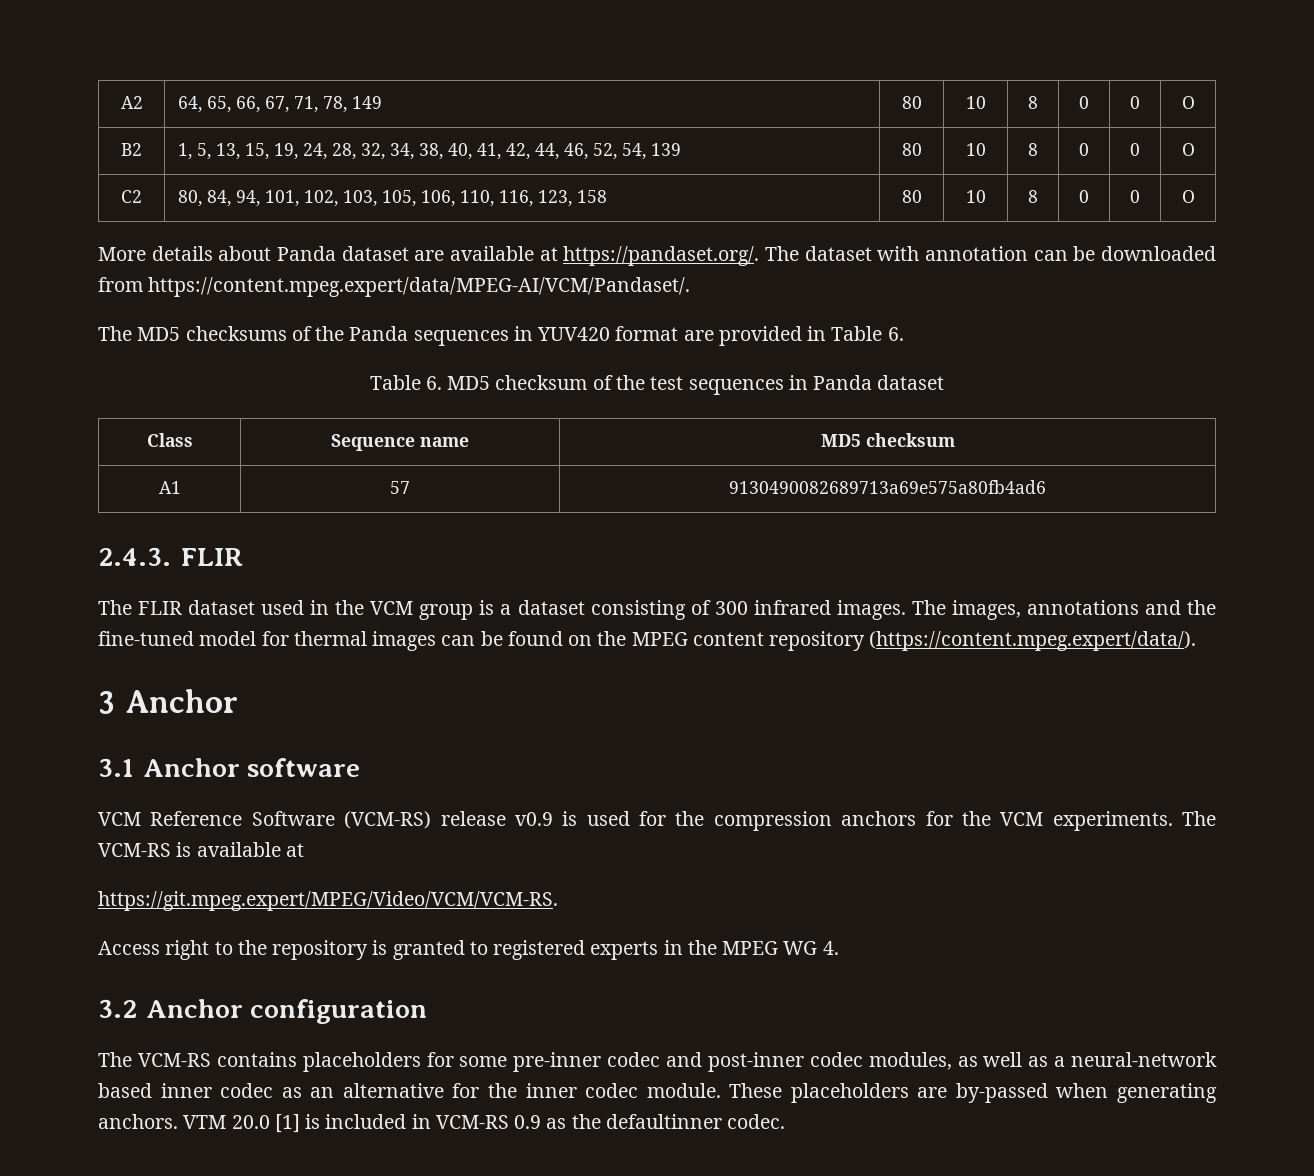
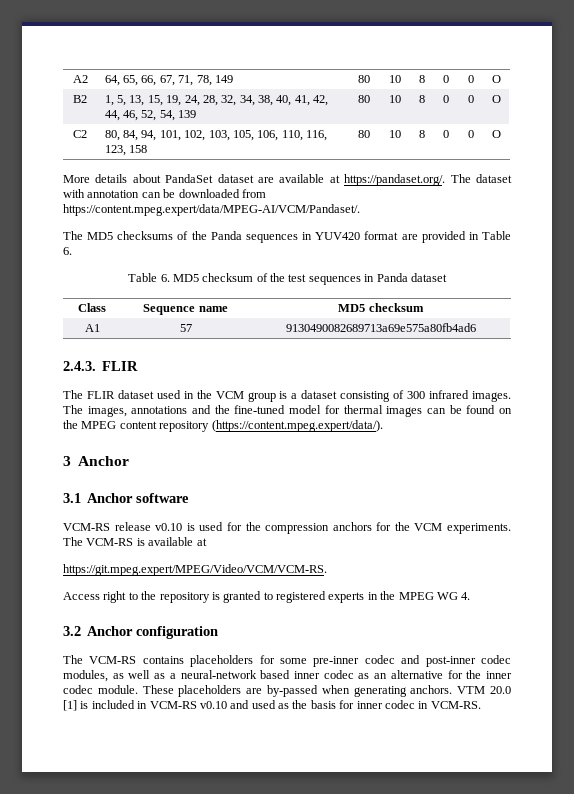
[277,246,336,261] Panda -> [165,174,214,183] PandaSet
[98,811,553,829] VCM Reference Software (VCM-RS) release v0.9 -> [63,522,183,531] VCM-RS release v0.10
[514,1114,786,1129] 0.9 as the defaultinner codec. -> [199,700,481,709] v0.10 and used as the basis for inner codec in VCM-RS.

